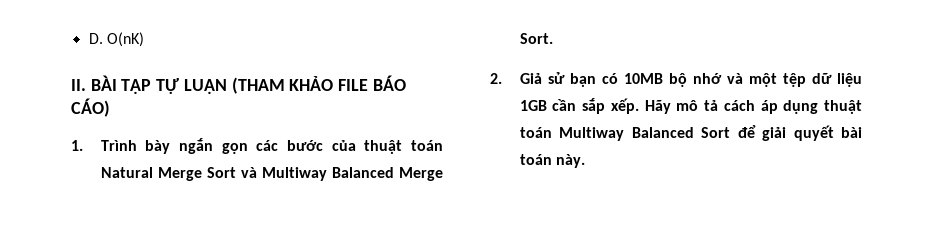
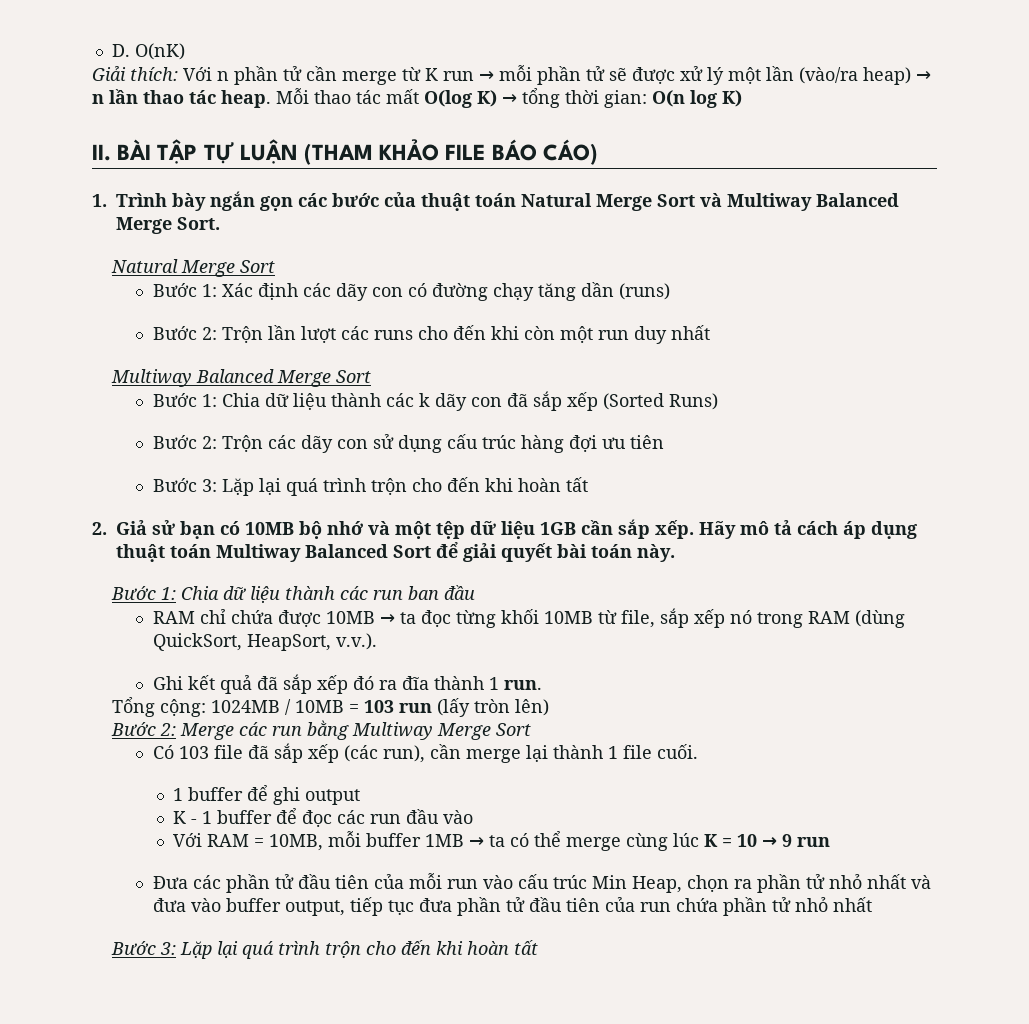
(144, 39) none -> [92,65,931,85] [92,88,742,108] // Giải thích: Với n phần tử cần merge từ K run → mỗi phần tử sẽ được xử lý một lần (vào/ra heap) → n lần thao tác heap. Mỗi thao tác mất O(log K) → tổng thời gian: O(n log K)
(553, 38) none -> [111,259,276,277] [152,282,670,301] [152,325,710,344] [111,369,372,387] [152,391,718,411] [152,434,664,453] [152,477,588,496] // Natural Merge Sort // Bước 1: Xác định các dãy con có đường chạy tăng dần (runs) // Bước 2: Trộn lần lượt các runs cho đến khi còn một run duy nhất // Multiway Balanced Merge Sort // Bước 1: Chia dữ liệu thành các k dãy con đã sắp xếp (Sorted Runs) // Bước 2: Trộn các dãy con sử dụng cấu trúc hàng đợi ưu tiên // Bước 3: Lặp lại quá trình trộn cho đến khi hoàn tất
(585, 161) none -> [111,585,476,603] [152,608,905,628] [152,633,377,651] [152,674,542,694] [112,697,550,717] [111,720,532,740] [152,743,698,763] [172,785,360,805] [172,808,473,827] [172,831,830,851] [152,873,931,893] [152,897,872,916] [111,940,539,959] // Bước 1: Chia dữ liệu thành các run ban đầu // RAM chỉ chứa được 10MB → ta đọc từng khối 10MB từ file, sắp xếp nó trong RAM (dùng QuickSort, HeapSort, v.v.). // Ghi kết quả đã sắp xếp đó ra đĩa thành 1 run. // Tổng cộng: 1024MB / 10MB = 103 run (lấy tròn lên) // Bước 2: Merge các run bằng Multiway Merge Sort // Có 103 file đã sắp xếp (các run), cần merge lại thành 1 file cuối. // 1 buffer để ghi output // K - 1 buffer để đọc các run đầu vào // Với RAM = 10MB, mỗi buffer 1MB → ta có thể merge cùng lúc K = 10 → 9 run // Đưa các phần tử đầu tiên của mỗi run vào cấu trúc Min Heap, chọn ra phần tử nhỏ nhất và đưa vào buffer output, tiếp tục đưa phần tử đầu tiên của run chứa phần tử nhỏ nhất // Bước 3: Lặp lại quá trình trộn cho đến khi hoàn tất

